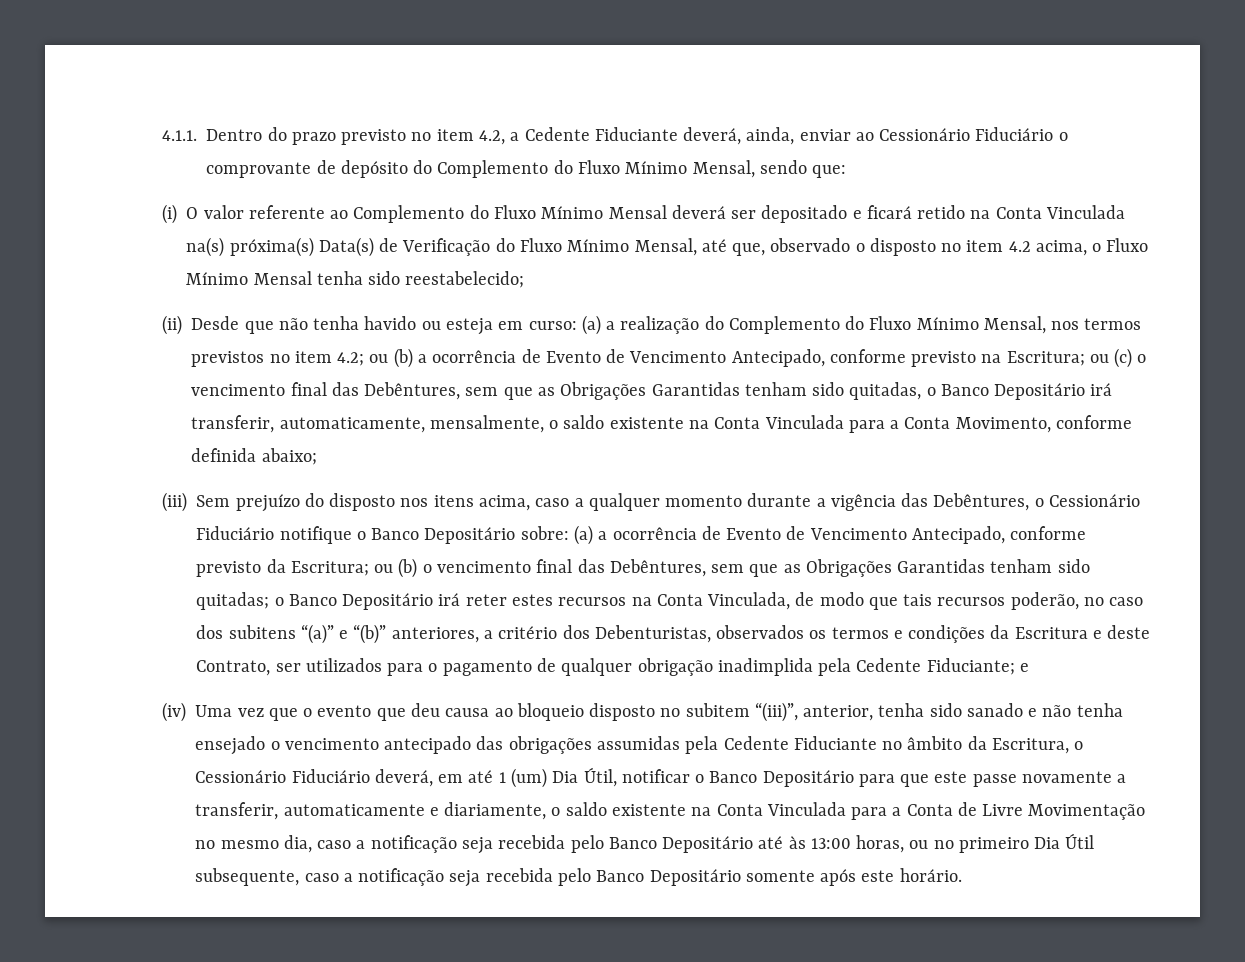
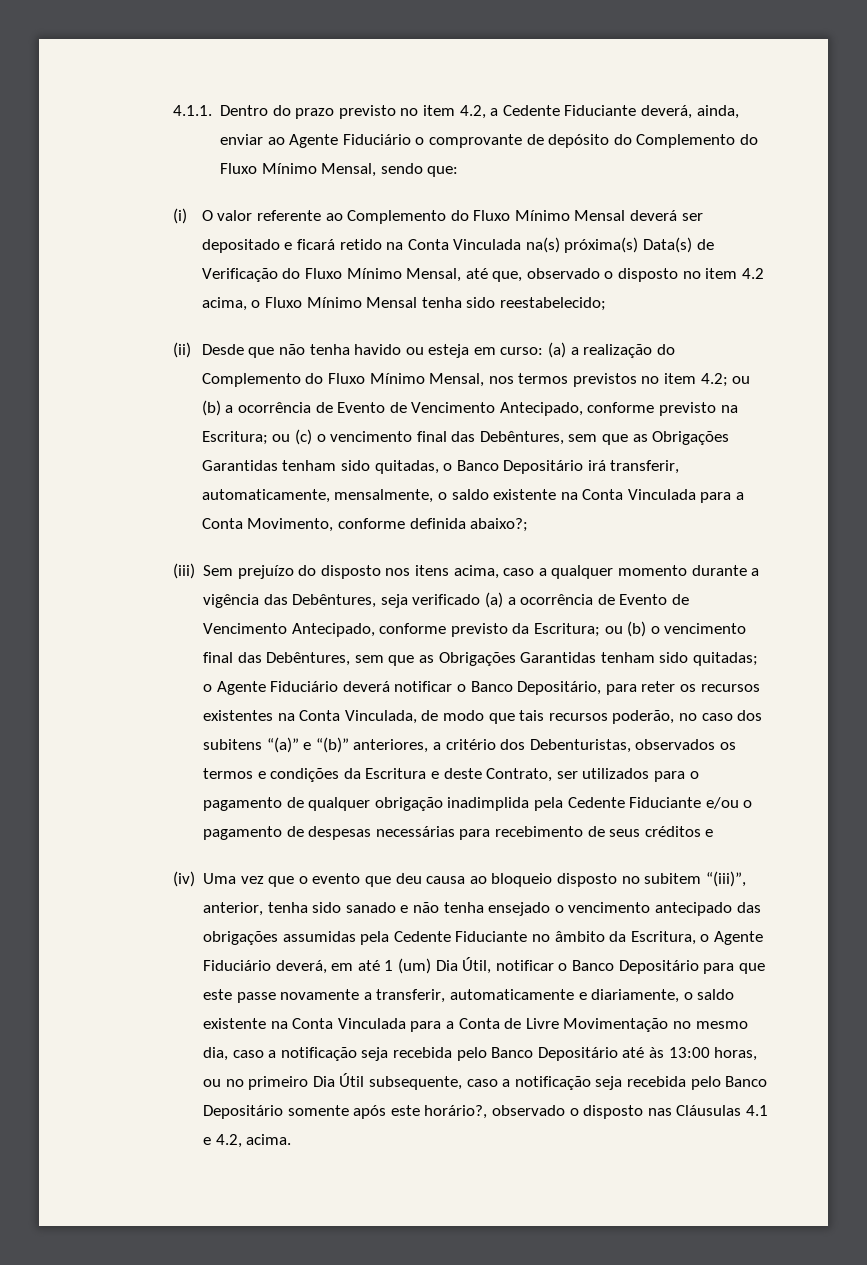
[879,128,971,141] Cessionário -> [289,134,339,148] Agente
[261,448,317,465] abaixo; -> [470,518,529,532] abaixo?;
[1034,494,1140,507] [196,526,569,544] o Cessionário Fiduciário notifique o Banco Depositário sobre: -> [380,594,481,608] seja verificado
[288,593,627,610] Banco Depositário irá reter estes recursos -> [216,681,760,695] [203,710,274,721] Agente Fiduciário deverá notificar o Banco Depositário, para reter os recursos existentes
[926,658,1015,675] Fiduciante; -> [629,797,753,809] [203,826,701,840] Fiduciante e/ou o pagamento de despesas necessárias para recebimento de seus créditos
[195,770,287,783] Cessionário -> [713,931,763,945] Agente
[899,868,962,882] horário. -> [424,1105,768,1119] [203,1134,292,1148] horário?, observado o disposto nas Cláusulas 4.1 e 4.2, acima.

